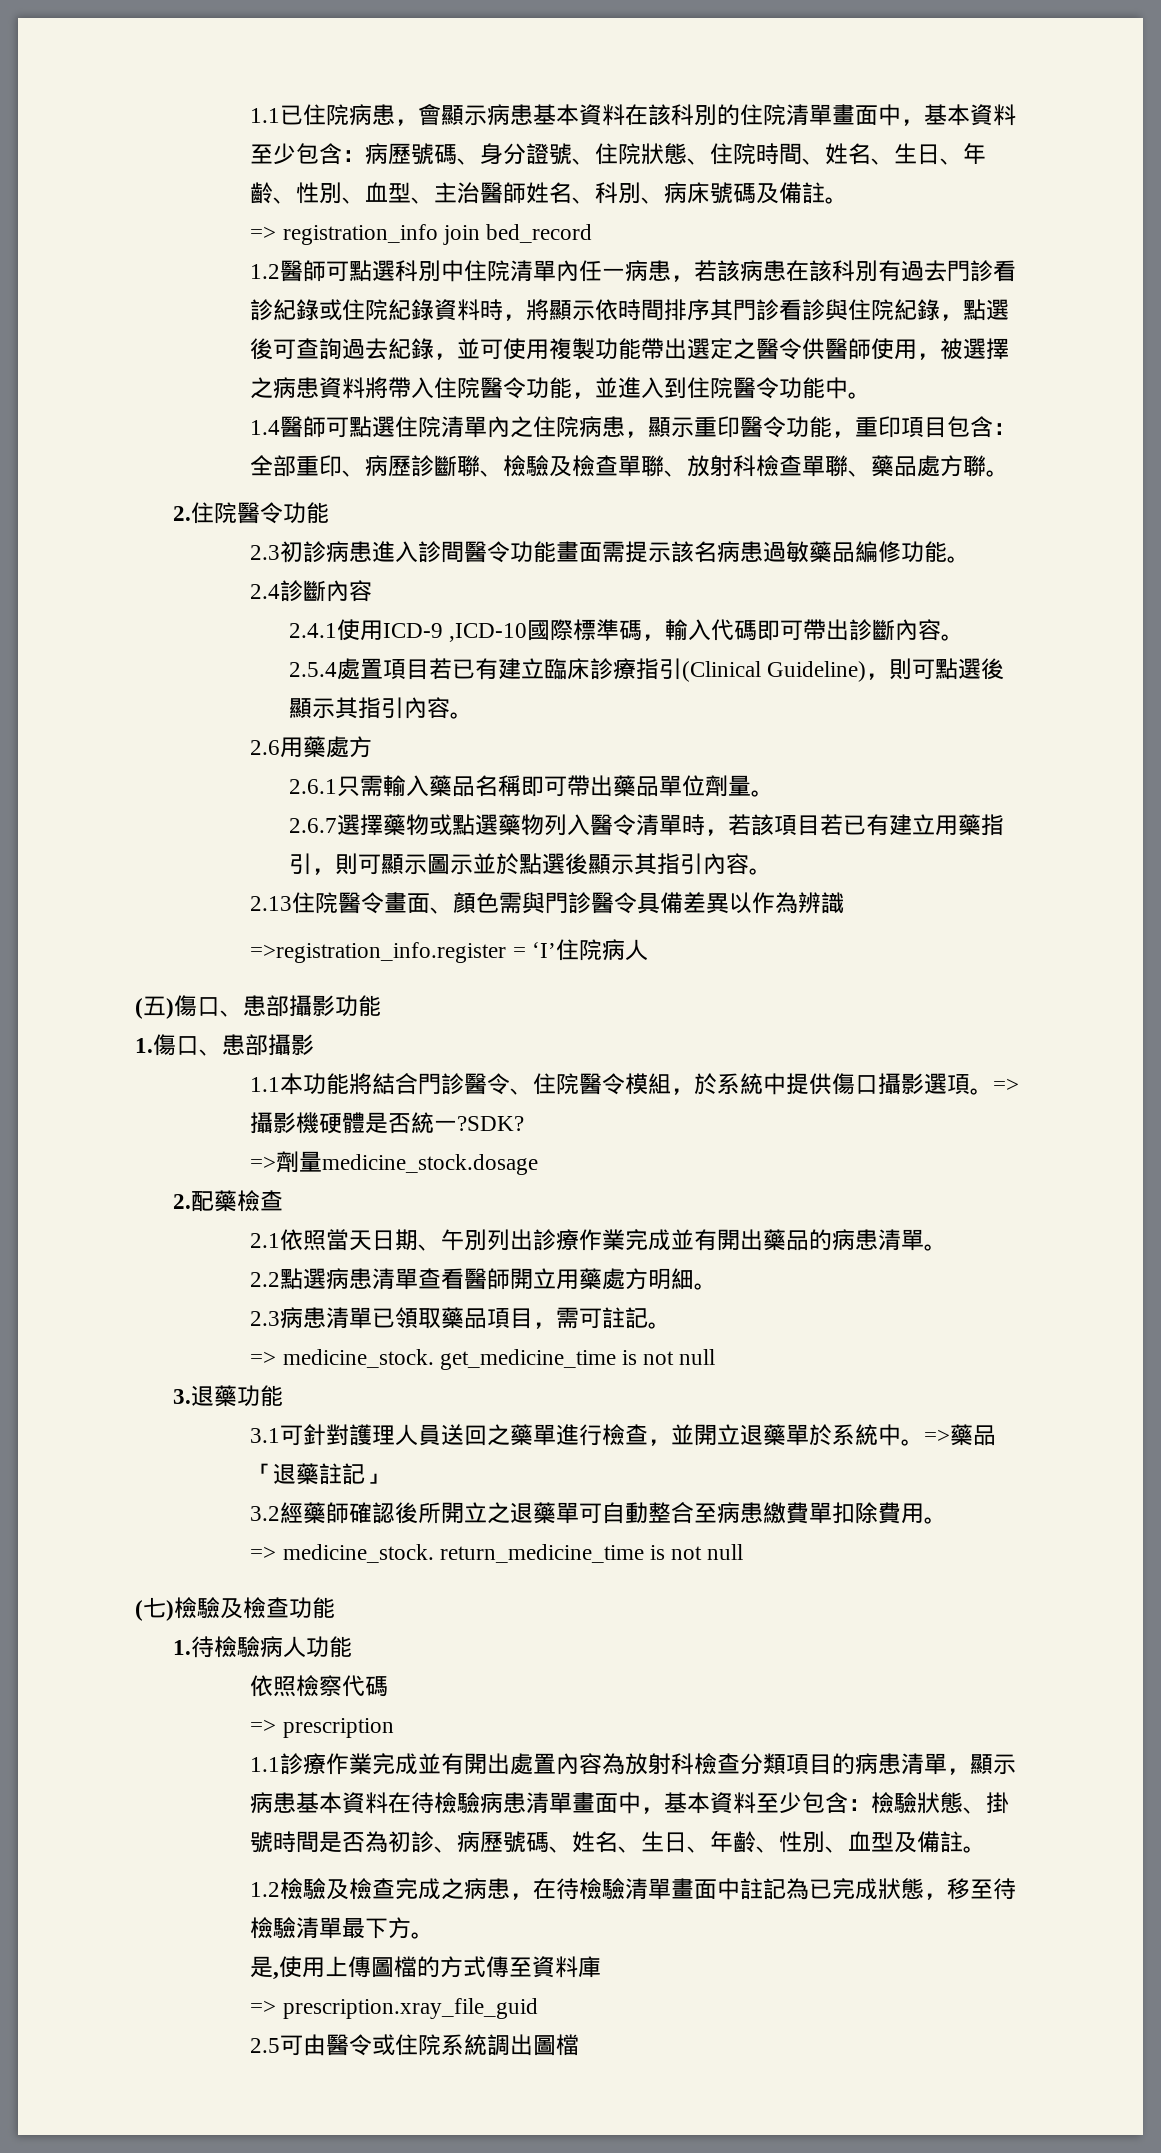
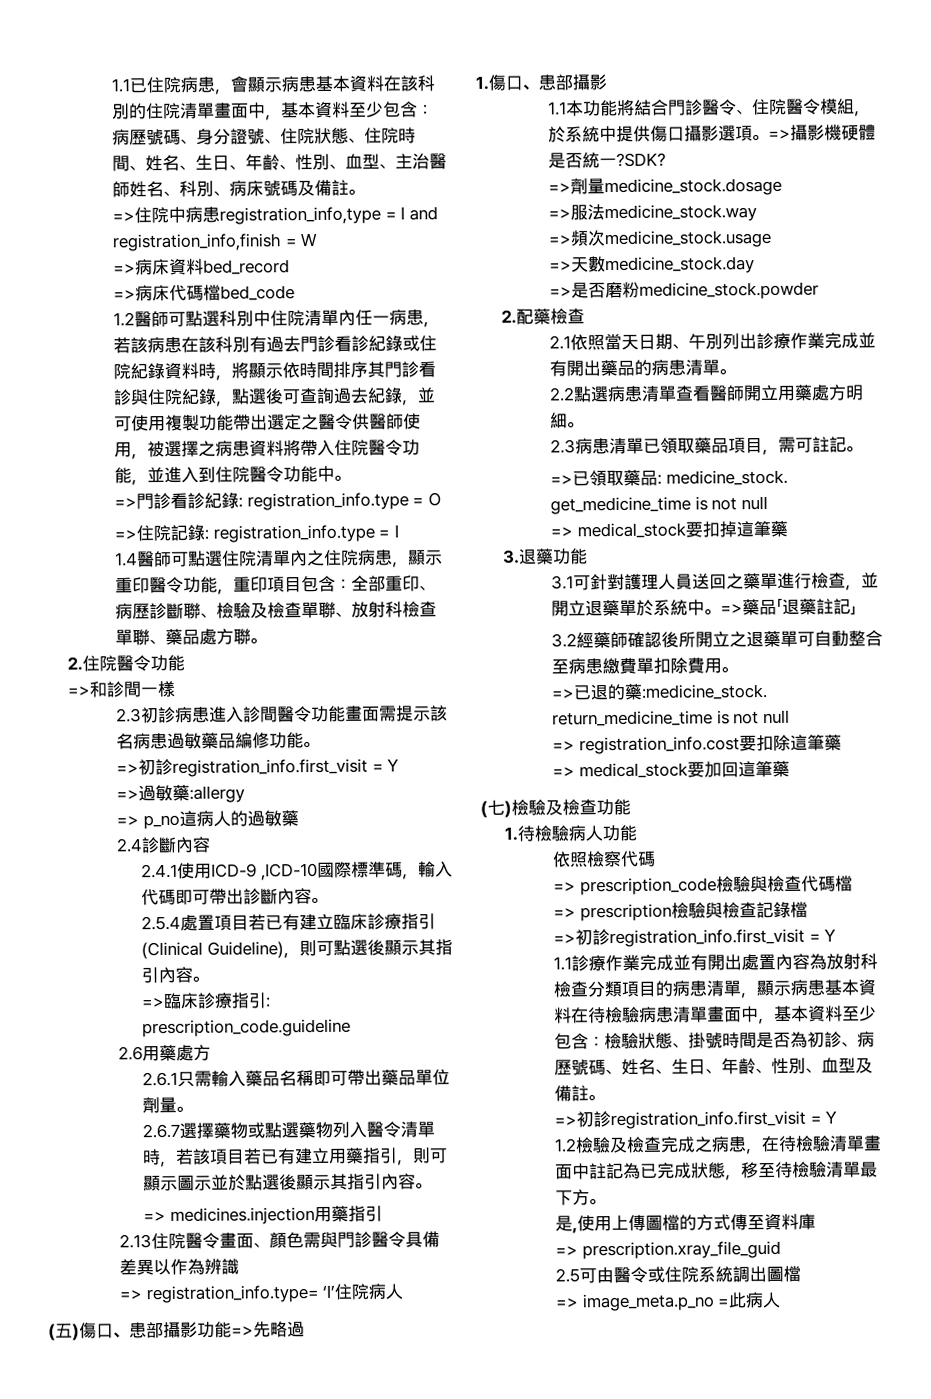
[282,224,592,245] registration_info join bed_record -> [134,206,438,225] [112,232,318,252] [113,258,291,276] [113,284,296,302] 住院中病患registration_info,type = I and registration_info,finish = W // =>病床資料bed_record // =>病床代碼檔bed_code
(872, 395) none -> [114,492,441,511] [114,524,399,543] // =>門診看診紀錄: registration_info.type = O // =>住院記錄: registration_info.type = I
(330, 513) none -> [67,680,176,698] // =>和診間一樣
(971, 559) none -> [116,758,400,777] [116,784,246,803] [116,809,299,830] // =>初診registration_info.first_visit = Y // =>過敏藥:allergy // => p_no這病人的過敏藥
(473, 715) none -> [141,992,272,1010] [142,1018,352,1038] // =>臨床診療指引: prescription_code.guideline
(772, 871) none -> [143,1205,383,1225] // => medicines.injection用藥指引
[250,942,526,963] =>registration_info.register = -> [119,1284,319,1304] => registration_info.type=
(381, 1006) none -> [231,1321,305,1338] =>先略過
(539, 1164) none -> [548,204,758,223] [548,229,773,249] [549,256,756,275] [549,281,820,300] // =>服法medicine_stock.way // =>頻次medicine_stock.usage // =>天數medicine_stock.day // =>是否磨粉medicine_stock.powder
(277, 1358) none -> [572,469,663,487] 已領取藥品:
(716, 1357) none -> [550,520,788,539] // => medical_stock要扣掉這筆藥
[282,1544,434,1563] medicine_stock. -> [573,683,769,701] 已退的藥:medicine_stock.
(744, 1552) none -> [552,733,842,755] [552,760,790,779] // => registration_info.cost要扣除這筆藥 // => medical_stock要加回這筆藥
[282,1718,394,1738] prescription -> [579,875,853,896] [553,901,808,922] [553,928,837,948] prescription_code檢驗與檢查代碼檔 // => prescription檢驗與檢查記錄檔 // =>初診registration_info.first_visit = Y
(987, 1849) none -> [554,1110,838,1130] // =>初診registration_info.first_visit = Y
(580, 2045) none -> [555,1291,782,1312] // => image_meta.p_no =此病人

